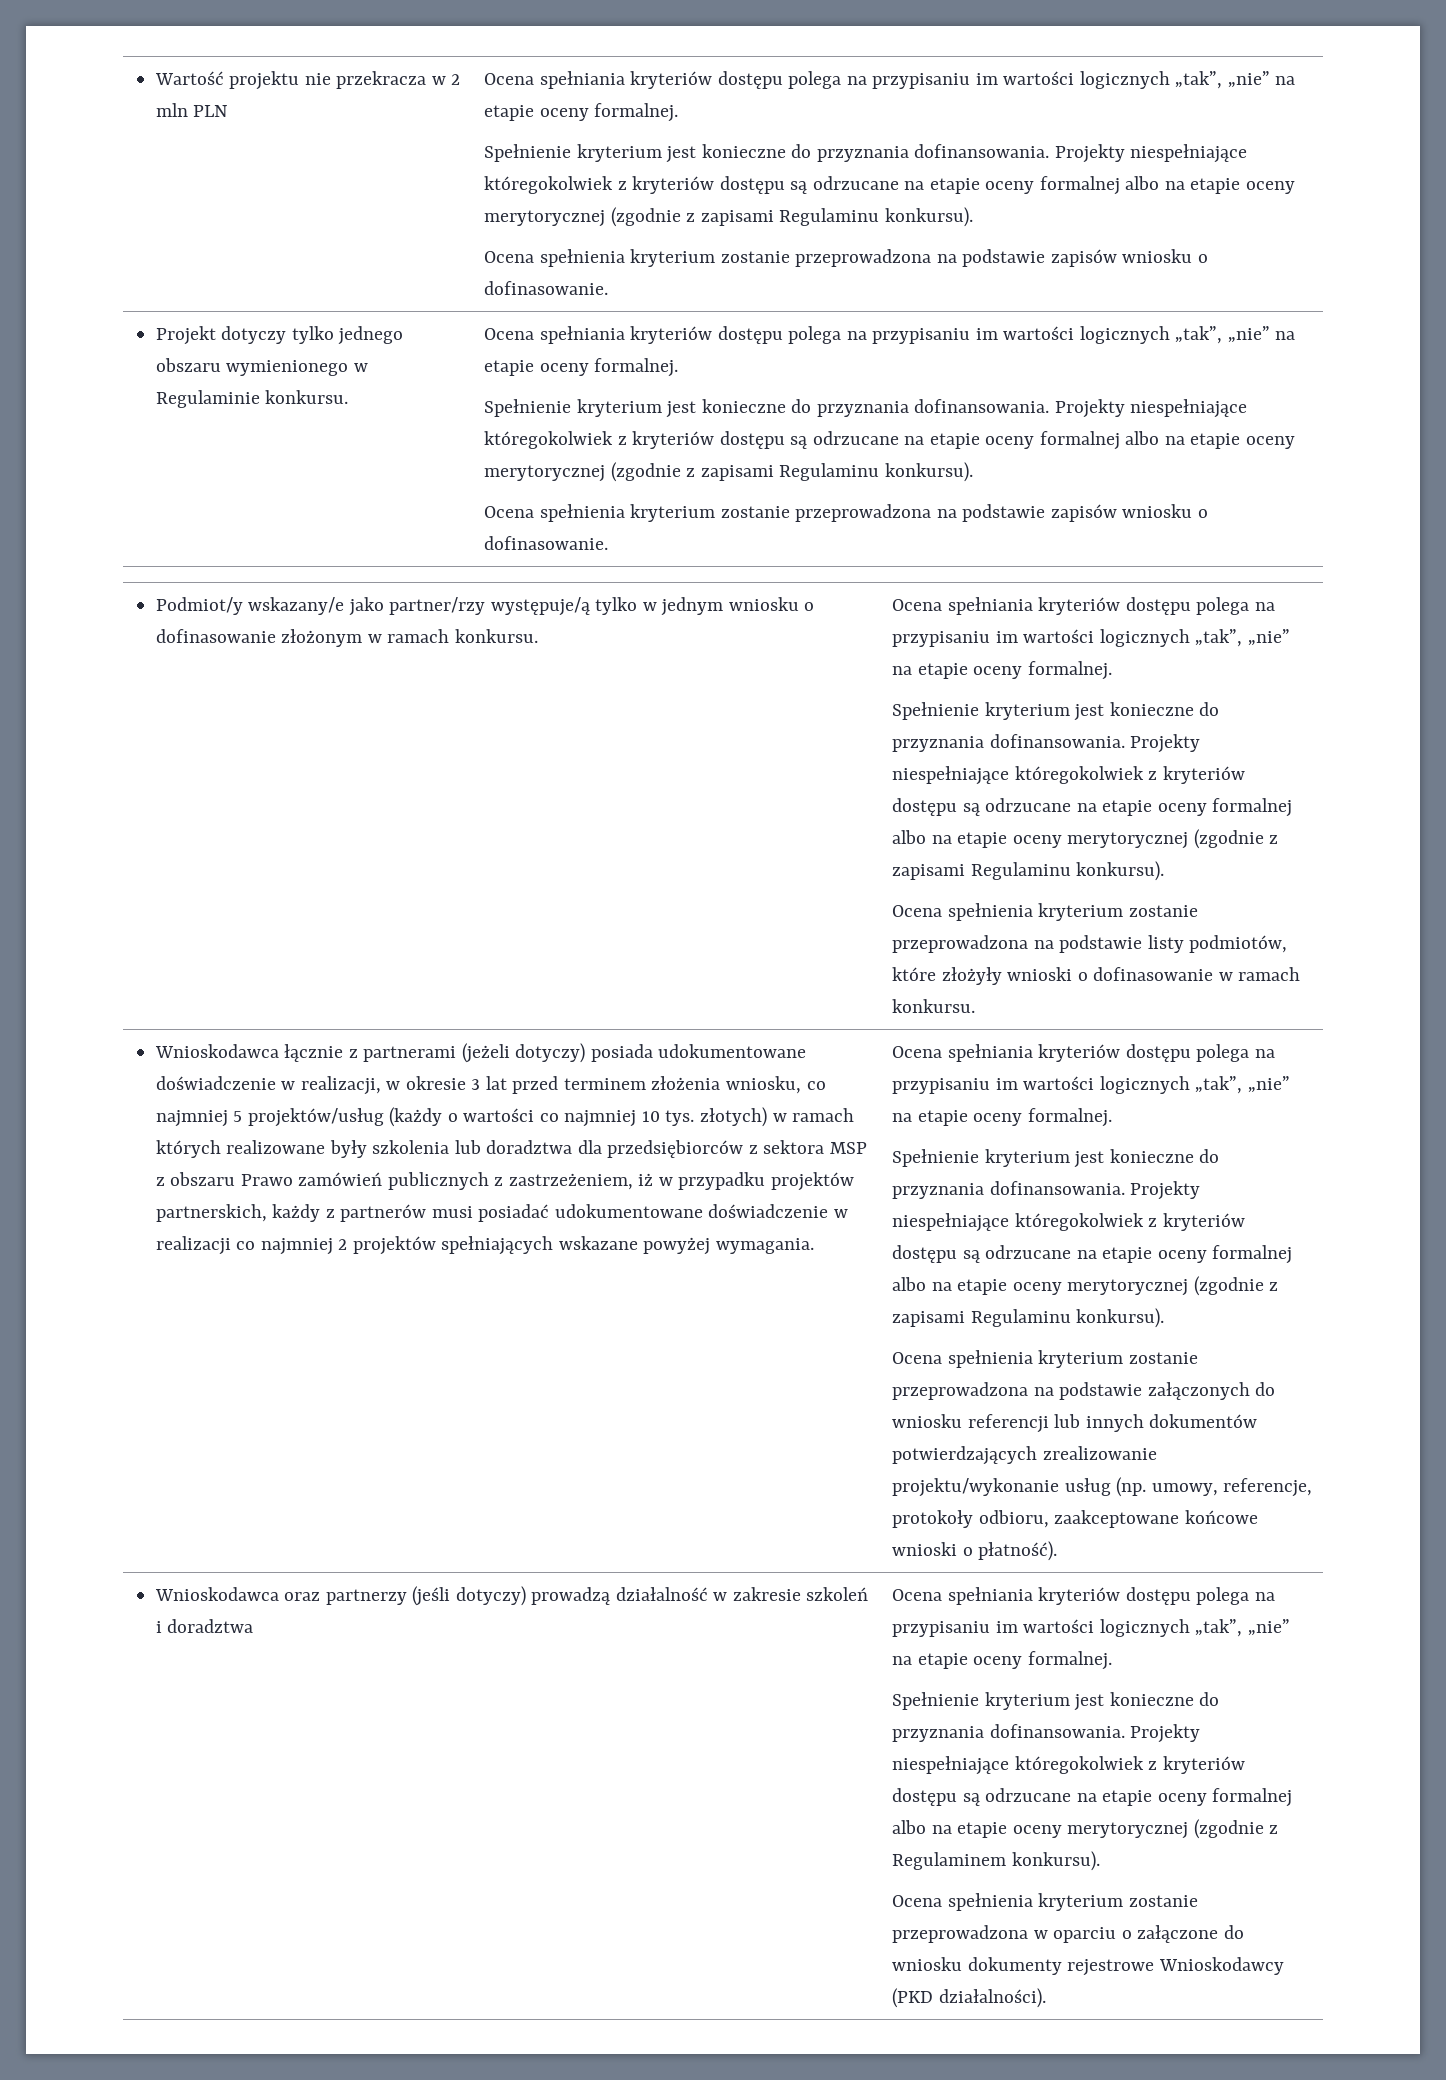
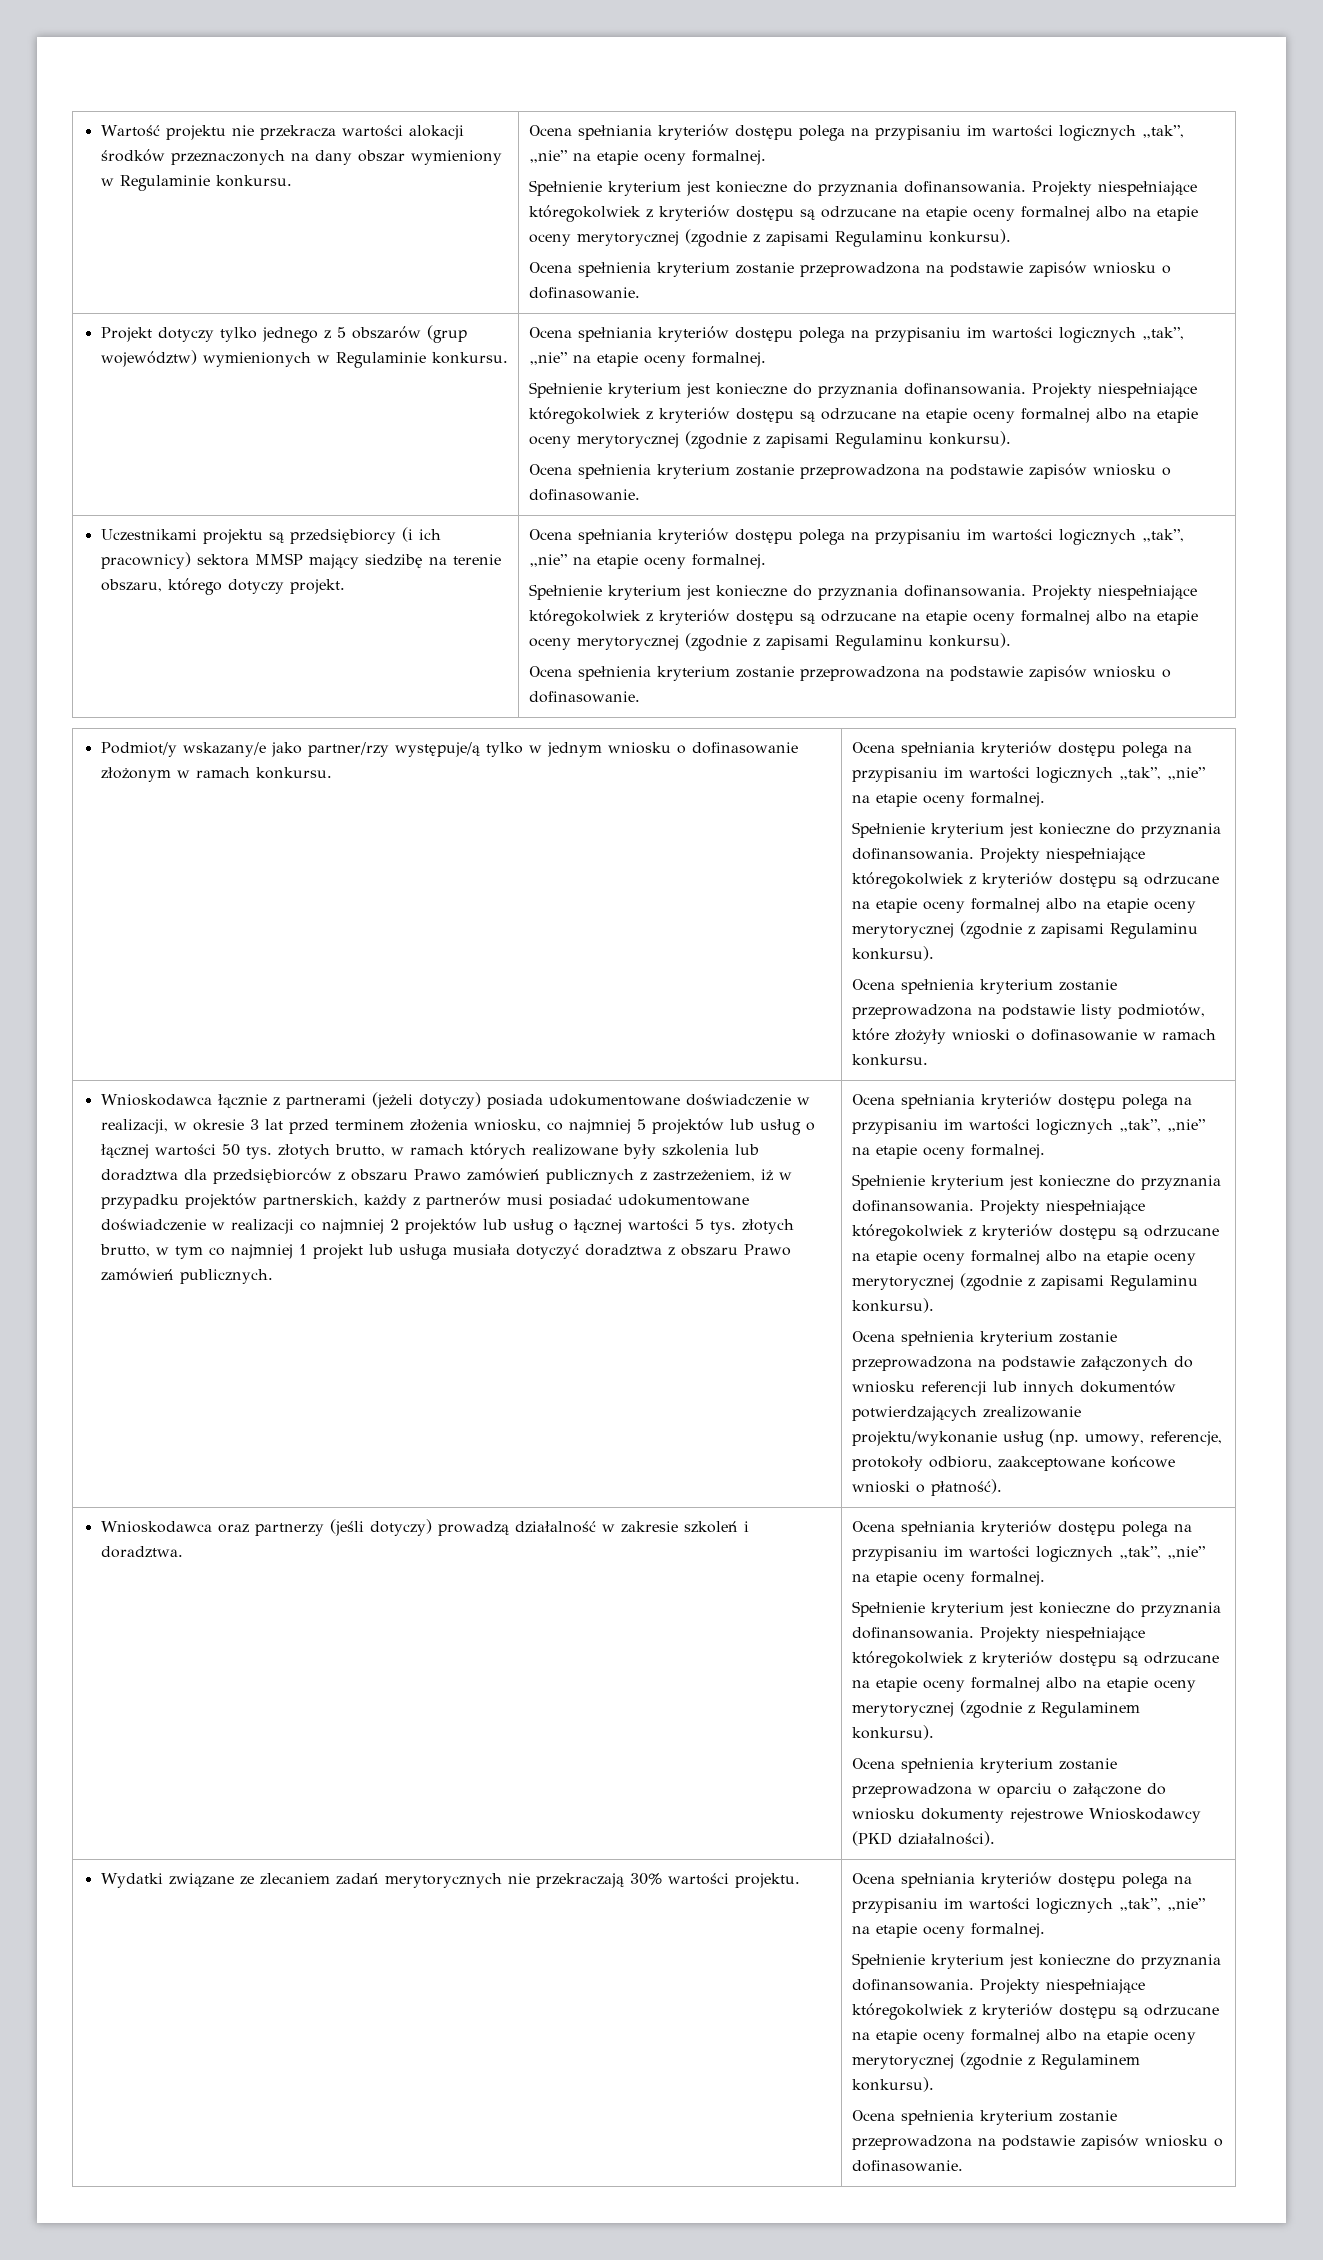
[431,74,461,85] [155,103,229,117] w 2 mln PLN -> [341,125,464,140] [100,149,502,165] [100,175,292,191] wartości alokacji środków przeznaczonych na dany obszar wymieniony w Regulaminie konkursu.
[155,358,349,376] obszaru wymienionego -> [323,325,467,343] [100,350,311,367] z 5 obszarów (grup województw) wymienionych
(609, 543) none -> [100,527,441,544] [100,552,501,569] [100,578,345,595] [528,528,1184,545] [528,554,766,569] [528,584,1197,600] [528,609,1198,626] [528,633,1011,651] [528,665,1171,681] [528,691,640,703] // Uczestnikami projektu są przedsiębiorcy (i ich pracownicy) sektora MMSP mający siedzibę na terenie obszaru, którego dotyczy projekt. | Ocena spełniania kryteriów dostępu polega na przypisaniu im wartości logicznych „tak”, „nie” na etapie oceny formalnej. // Spełnienie kryterium jest konieczne do przyznania dofinansowania. Projekty niespełniające któregokolwiek z kryteriów dostępu są odrzucane na etapie oceny formalnej albo na etapie oceny merytorycznej (zgodnie z zapisami Regulaminu konkursu). // Ocena spełnienia kryterium zostanie przeprowadzona na podstawie zapisów wniosku o dofinasowanie.
[247,1107,767,1127] projektów/usług (każdy o wartości co najmniej 10 tys. złotych) -> [651,1118,815,1135] [99,1144,385,1159] projektów lub usług o łącznej wartości 50 tys. złotych brutto,
[763,1140,867,1154] [155,1177,165,1186] sektora MSP z -> (345, 1176) none
[441,1236,814,1255] spełniających wskazane powyżej wymagania. -> [482,1219,794,1235] [99,1244,791,1260] [100,1268,273,1284] lub usług o łącznej wartości 5 tys. złotych brutto, w tym co najmniej 1 projekt lub usługa musiała dotyczyć doradztwa z obszaru Prawo zamówień publicznych.
[167,1619,254,1633] doradztwa -> [100,1546,183,1558] doradztwa.
(1046, 1998) none -> [100,1873,800,1888] [851,1872,1192,1889] [851,1898,1205,1914] [851,1923,1045,1938] [851,1953,1221,1969] [851,1979,1145,1994] [851,2003,1219,2020] [851,2029,1196,2044] [851,2052,1140,2070] [851,2077,934,2092] [851,2110,1117,2125] [851,2134,1223,2150] [851,2160,963,2172] // Wydatki związane ze zlecaniem zadań merytorycznych nie przekraczają 30% wartości projektu. | Ocena spełniania kryteriów dostępu polega na przypisaniu im wartości logicznych „tak”, „nie” na etapie oceny formalnej. // Spełnienie kryterium jest konieczne do przyznania dofinansowania. Projekty niespełniające któregokolwiek z kryteriów dostępu są odrzucane na etapie oceny formalnej albo na etapie oceny merytorycznej (zgodnie z Regulaminem konkursu). // Ocena spełnienia kryterium zostanie przeprowadzona na podstawie zapisów wniosku o dofinasowanie.

